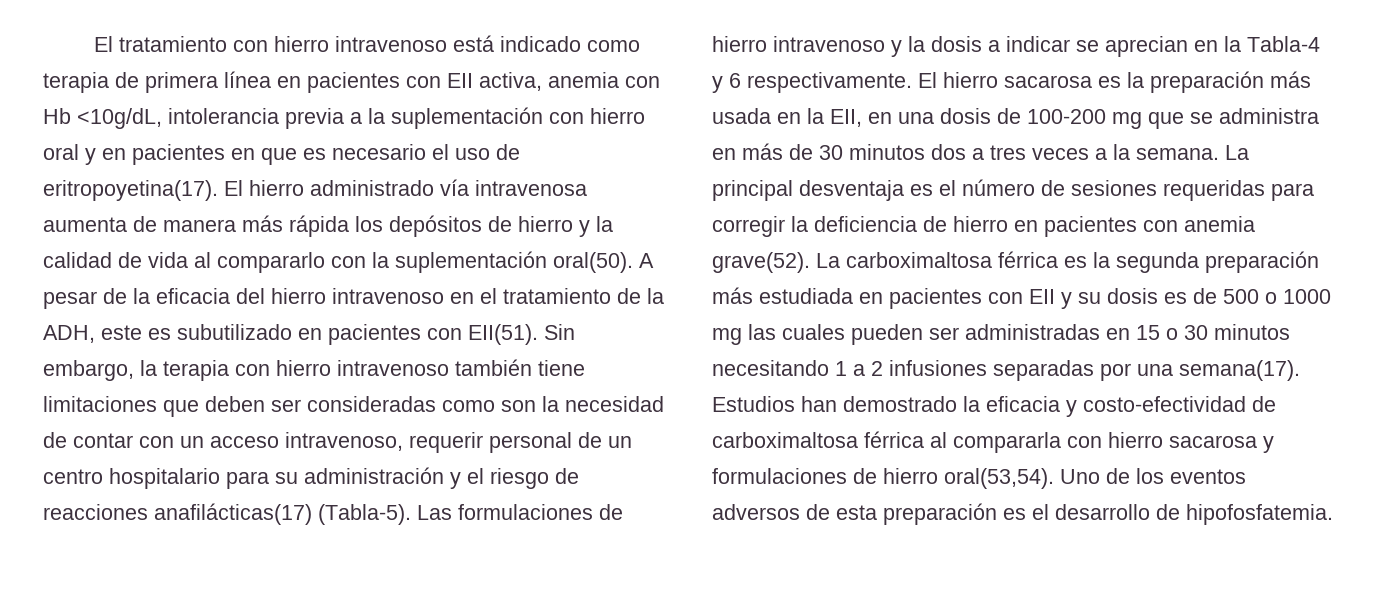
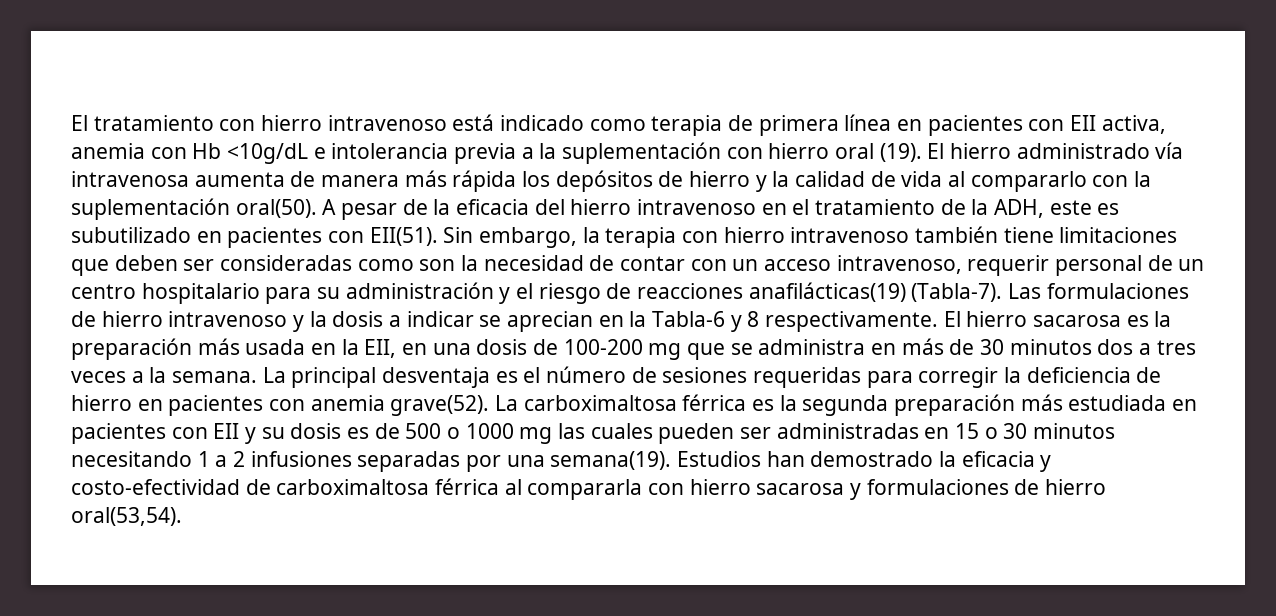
[77,108,162,129] <10g/dL, -> [227,143,326,164] <10g/dL e
[85,144,520,165] [43,180,218,201] y en pacientes en que es necesario el uso de eritropoyetina(17). -> [879,143,922,162] (19).
[154,503,411,525] anafilácticas(17) (Tabla-5). -> [748,282,1003,302] anafilácticas(19) (Tabla-7).
[1247,36,1320,52] [712,73,741,93] Tabla-4 y 6 -> [652,311,760,332] Tabla-6 y 8
[1179,360,1300,381] semana(17). -> [550,451,672,470] semana(19).
[1060,468,1246,484] [712,503,1333,525] Uno de los eventos adversos de esta preparación es el desarrollo de hipofosfatemia. -> (182, 516) none

